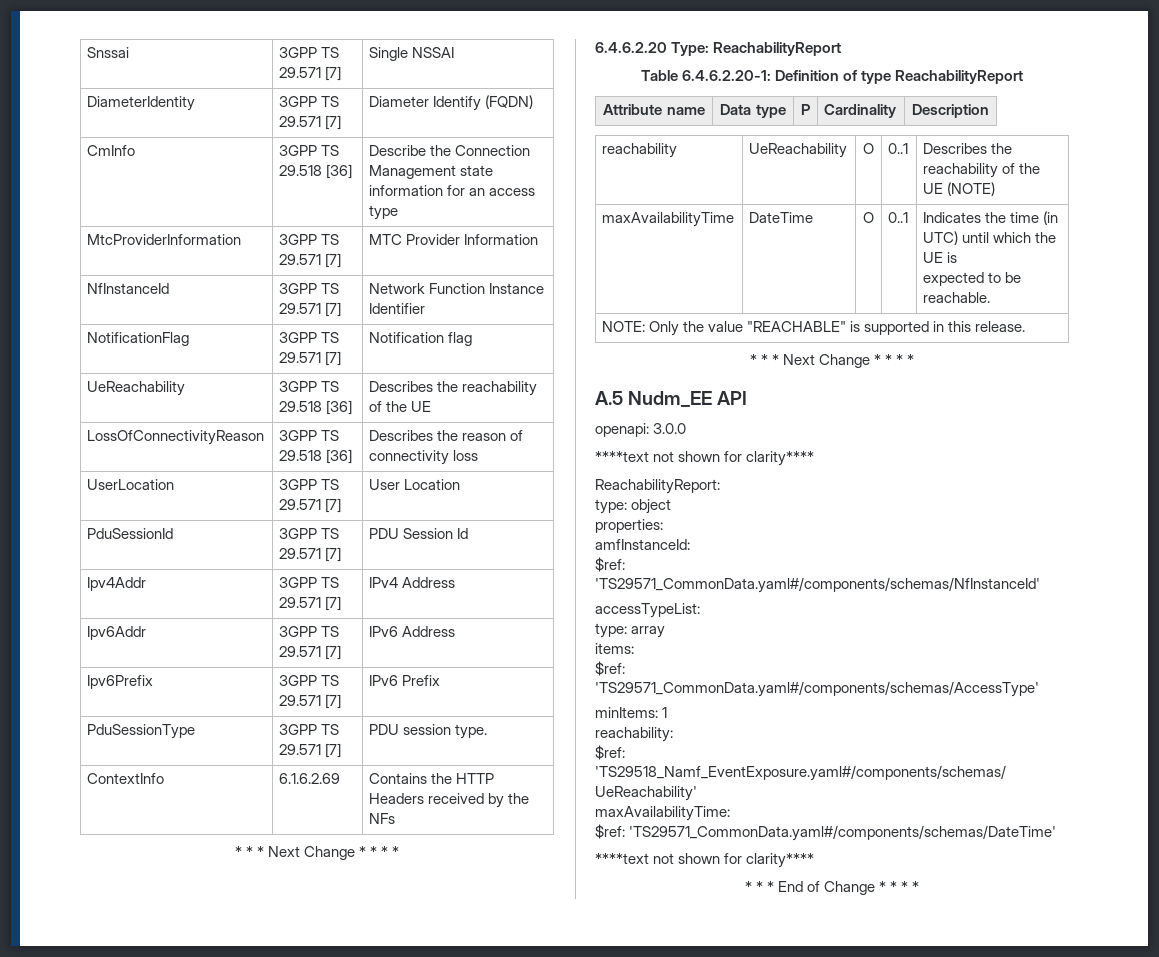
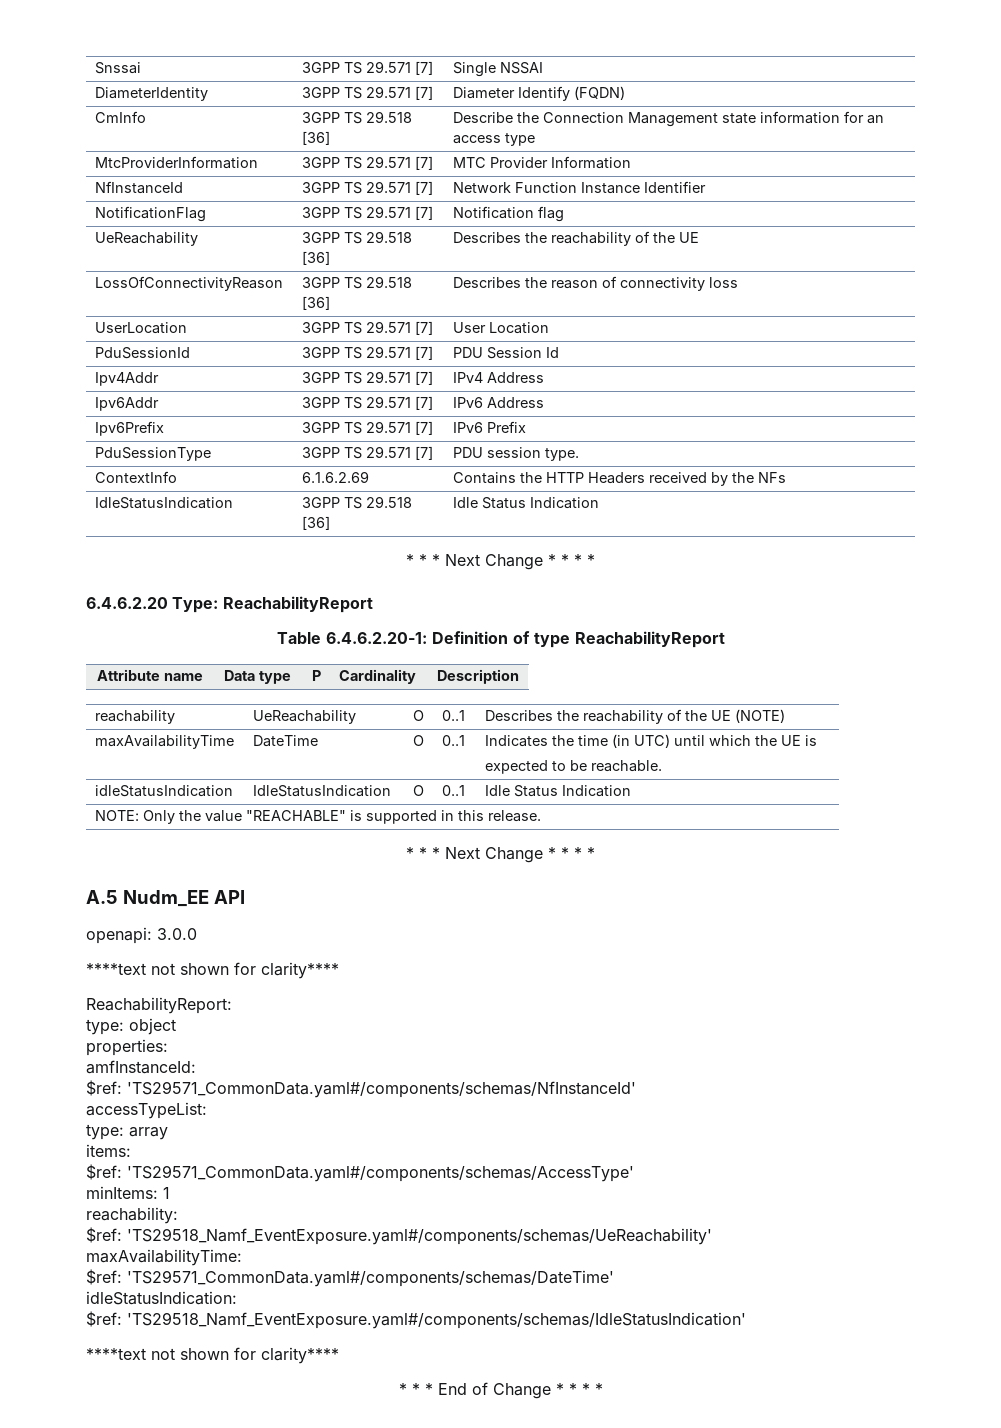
(396, 818) none -> [95,497,234,509] [302,496,413,509] [302,516,331,530] [453,497,600,509] // IdleStatusIndication | 3GPP TS 29.518 [36] | Idle Status Indication
(991, 297) none -> [95,785,234,797] [253,785,392,797] [412,785,424,796] [442,785,466,796] [485,785,632,797] // idleStatusIndication | IdleStatusIndication | O | 0..1 | Idle Status Indication
(1057, 833) none -> [86,1291,237,1305] [86,1311,746,1329] // idleStatusIndication: // $ref: 'TS29518_Namf_EventExposure.yaml#/components/schemas/IdleStatusIndication'

